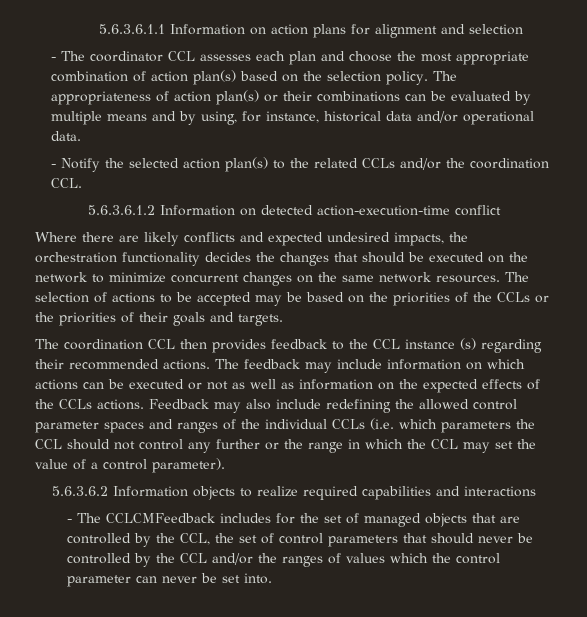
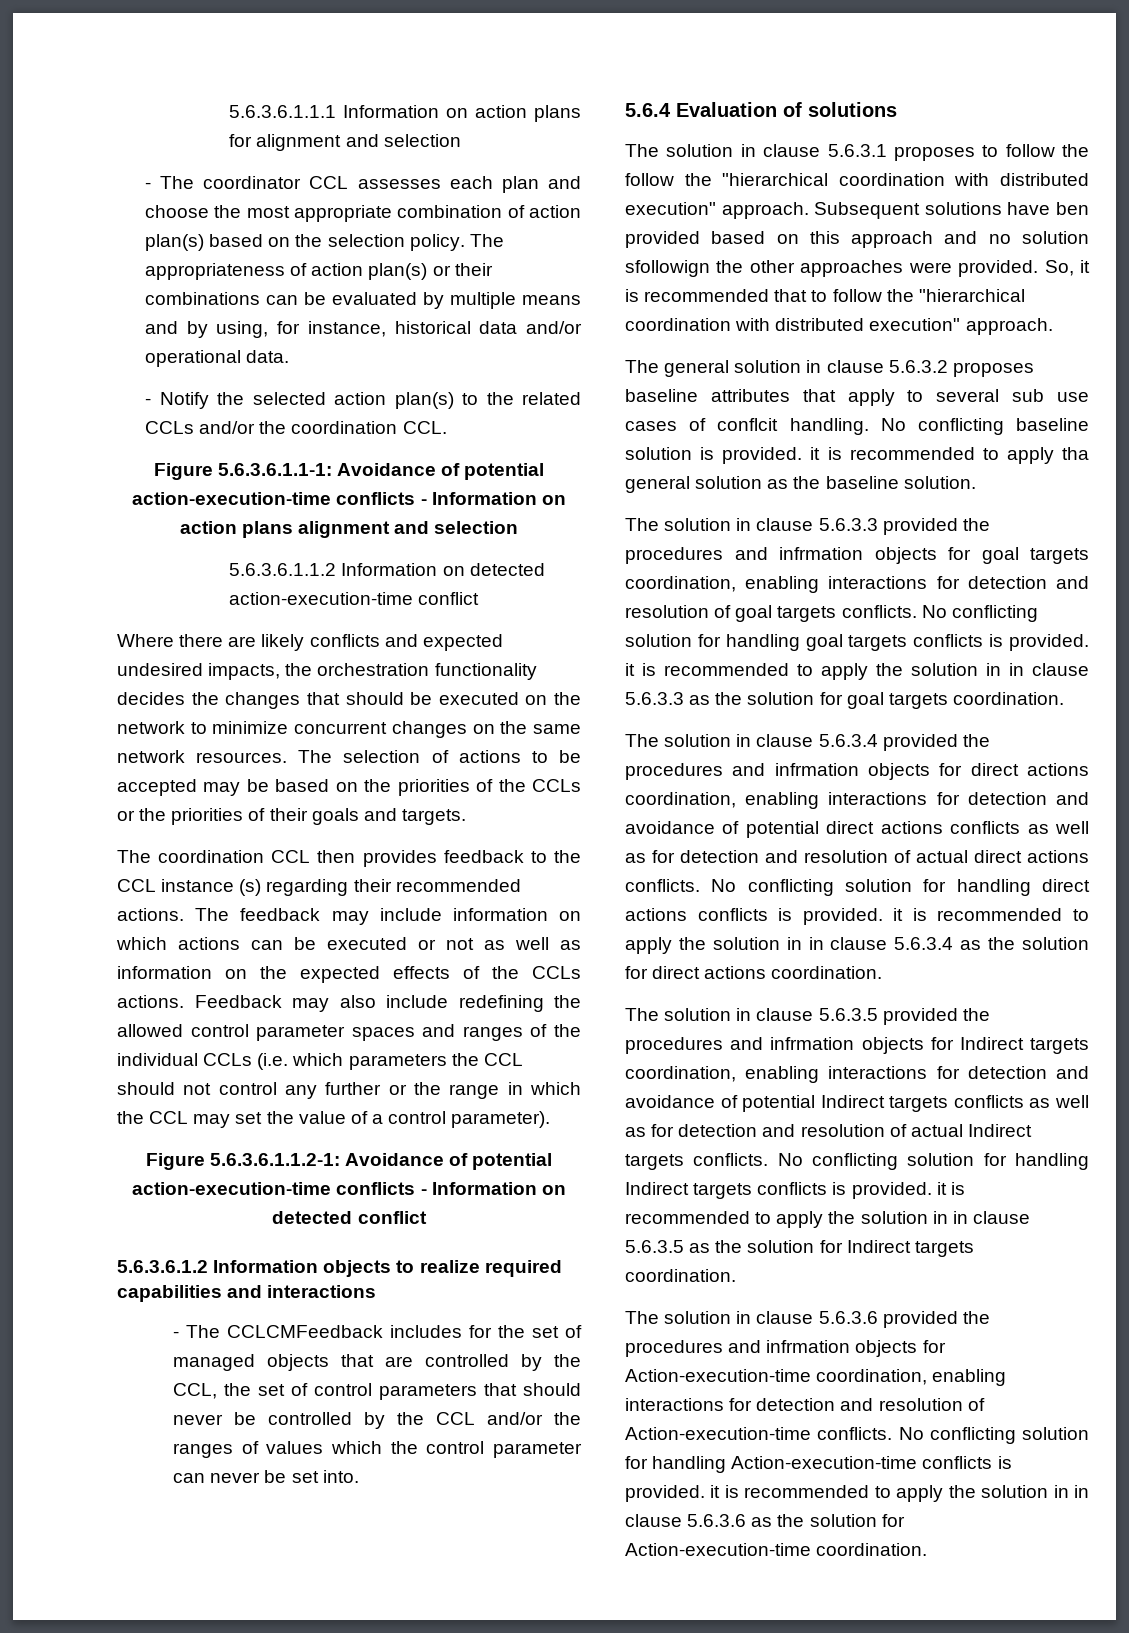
[99,24,166,34] 5.6.3.6.1.1 -> [229,105,337,118] 5.6.3.6.1.1.1
[87,205,155,215] 5.6.3.6.1.2 -> [153,463,545,480] [132,492,566,505] [179,521,519,538] [229,563,337,576] Figure 5.6.3.6.1.1-1: Avoidance of potential action-execution-time conflicts - Information on action plans alignment and selection // 5.6.3.6.1.1.2
[51,486,108,496] 5.6.3.6.2 -> [145,1153,553,1170] [132,1182,566,1195] [272,1211,427,1224] [117,1260,208,1273] Figure 5.6.3.6.1.1.2-1: Avoidance of potential action-execution-time conflicts - Information on detected conflict // 5.6.3.6.1.2
(273, 578) none -> [625,102,897,117] [625,144,1089,161] [625,173,1089,186] [625,202,1089,219] [625,231,1089,248] [625,260,1090,277] [625,289,1025,302] [625,318,1053,335] [625,360,1034,377] [625,389,1089,406] [625,418,1089,435] [625,447,1089,464] [625,476,976,493] [625,518,990,535] [625,547,1089,564] [625,576,1089,593] [625,605,1038,622] [625,634,1089,651] [625,663,1089,680] [625,692,1064,709] [625,734,990,751] [625,763,1089,780] [625,792,1089,809] [625,821,1089,838] [625,850,1089,863] [625,879,1090,896] [625,908,1089,925] [625,937,1089,954] [625,966,883,979] [625,1008,990,1025] [625,1037,1089,1054] [625,1066,1089,1083] [625,1095,1089,1112] [625,1124,1032,1137] [625,1153,1089,1170] [625,1182,965,1199] [625,1211,1030,1228] [625,1240,974,1257] [625,1269,736,1282] [625,1311,990,1328] [625,1340,946,1357] [625,1369,1007,1386] [625,1398,985,1411] [625,1427,1089,1444] [625,1456,1012,1473] [625,1485,1089,1502] [625,1514,905,1527] [625,1543,928,1556] // 5.6.4 Evaluation of solutions // The solution in clause 5.6.3.1 proposes to follow the follow the "hierarchical coordination with distributed execution" approach. Subsequent solutions have ben provided based on this approach and no solution sfollowign the other approaches were provided. So, it is recommended that to follow the "hierarchical coordination with distributed execution" approach. // The general solution in clause 5.6.3.2 proposes baseline attributes that apply to several sub use cases of conflcit handling. No conflicting baseline solution is provided. it is recommended to apply tha general solution as the baseline solution. // The solution in clause 5.6.3.3 provided the procedures and infrmation objects for goal targets coordination, enabling interactions for detection and resolution of goal targets conflicts. No conflicting solution for handling goal targets conflicts is provided. it is recommended to apply the solution in in clause 5.6.3.3 as the solution for goal targets coordination. // The solution in clause 5.6.3.4 provided the procedures and infrmation objects for direct actions coordination, enabling interactions for detection and avoidance of potential direct actions conflicts as well as for detection and resolution of actual direct actions conflicts. No conflicting solution for handling direct actions conflicts is provided. it is recommended to apply the solution in in clause 5.6.3.4 as the solution for direct actions coordination. // The solution in clause 5.6.3.5 provided the procedures and infrmation objects for Indirect targets coordination, enabling interactions for detection and avoidance of potential Indirect targets conflicts as well as for detection and resolution of actual Indirect targets conflicts. No conflicting solution for handling Indirect targets conflicts is provided. it is recommended to apply the solution in in clause 5.6.3.5 as the solution for Indirect targets coordination. // The solution in clause 5.6.3.6 provided the procedures and infrmation objects for Action-execution-time coordination, enabling interactions for detection and resolution of Action-execution-time conflicts. No conflicting solution for handling Action-execution-time conflicts is provided. it is recommended to apply the solution in in clause 5.6.3.6 as the solution for Action-execution-time coordination.

